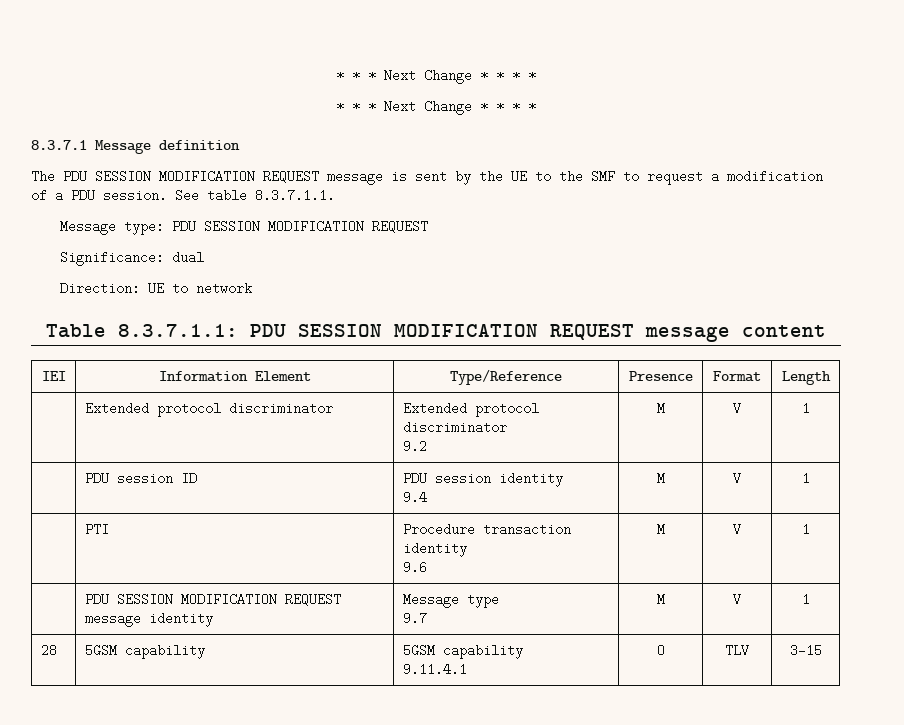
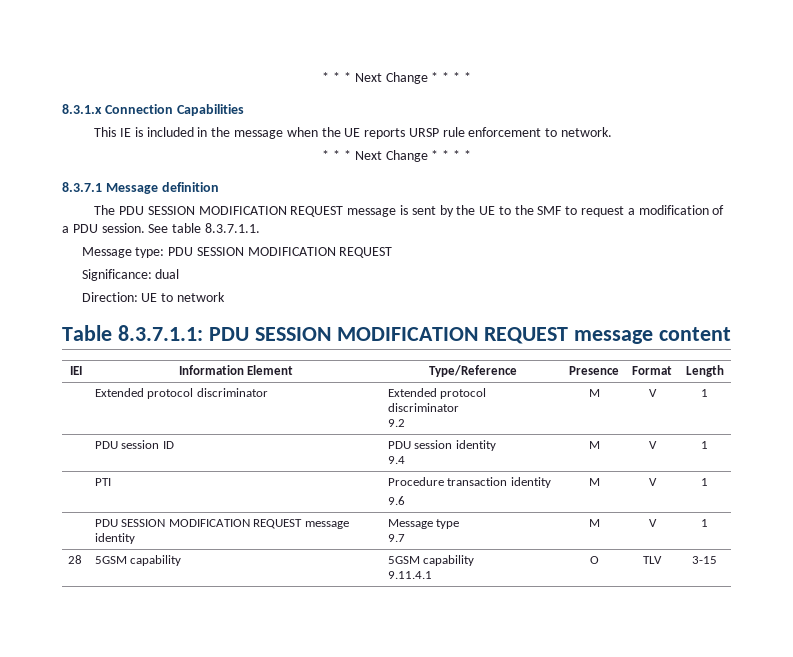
[336,69,536,84] * * * Next Change * * * * -> [322,72,471,84] [62,104,244,116] [94,127,613,139] * * * Next Change * * * * // 8.3.1.x Connection Capabilities // This IE is included in the message when the UE reports URSP rule enforcement to network.

